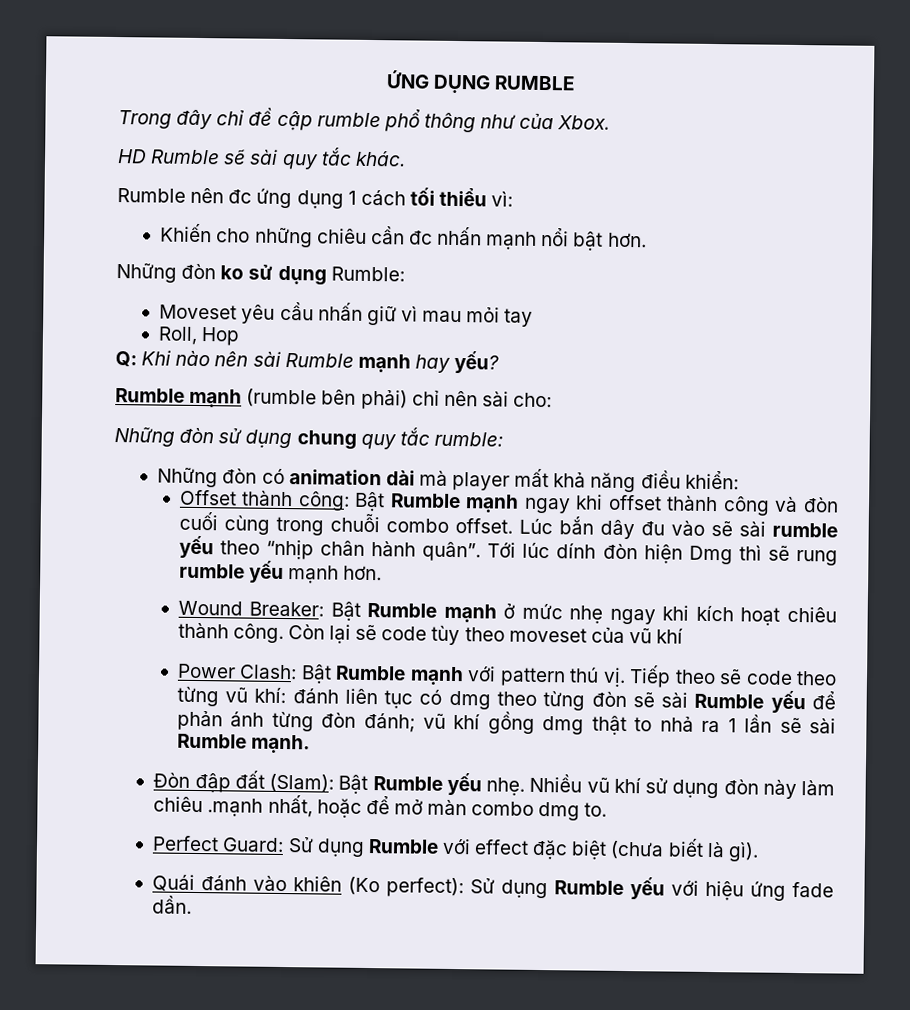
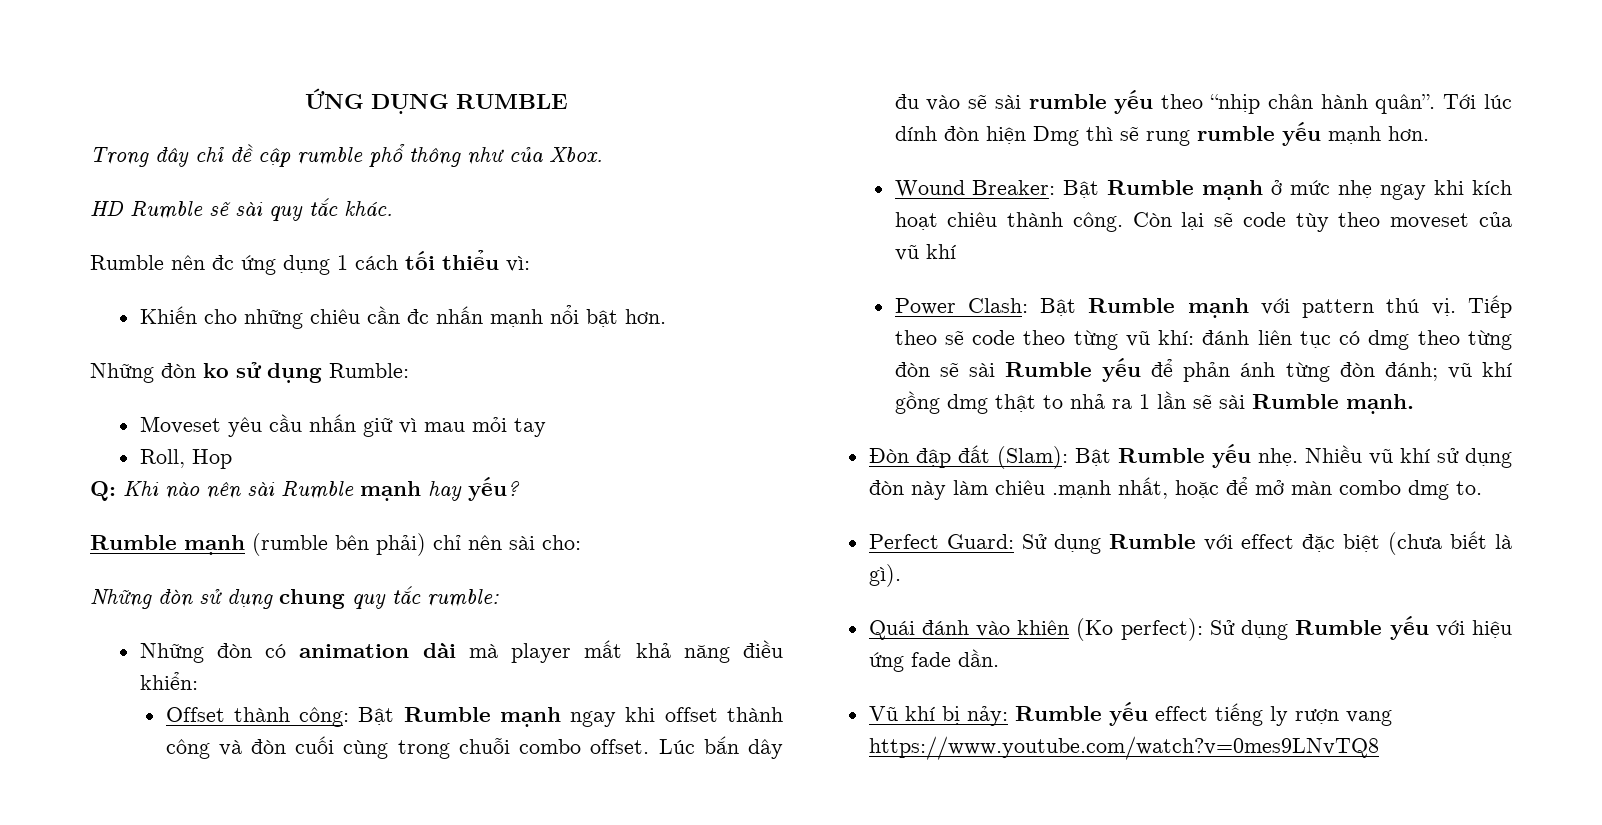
(193, 904) none -> [868,702,1392,726] [868,736,1379,760] // Vũ khí bị nảy: Rumble yếu effect tiếng ly rượn vang https://www.youtube.com/watch?v=0mes9LNvTQ8

